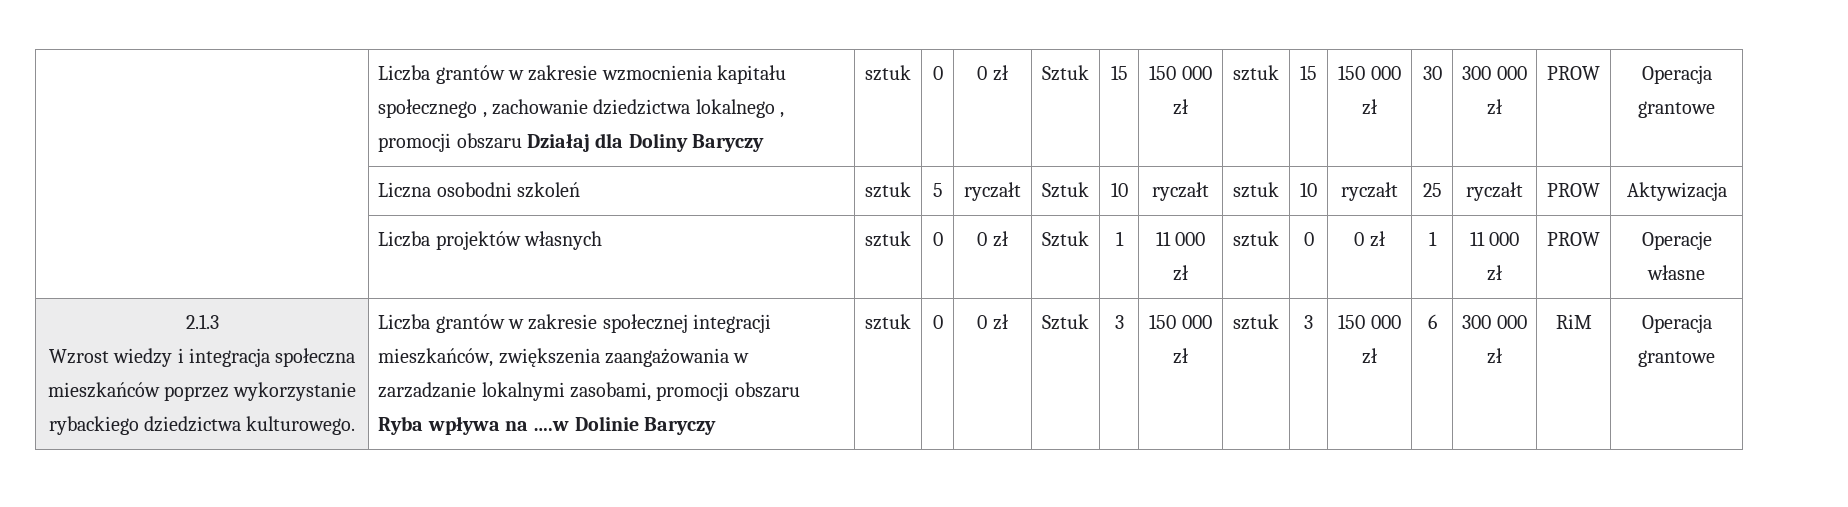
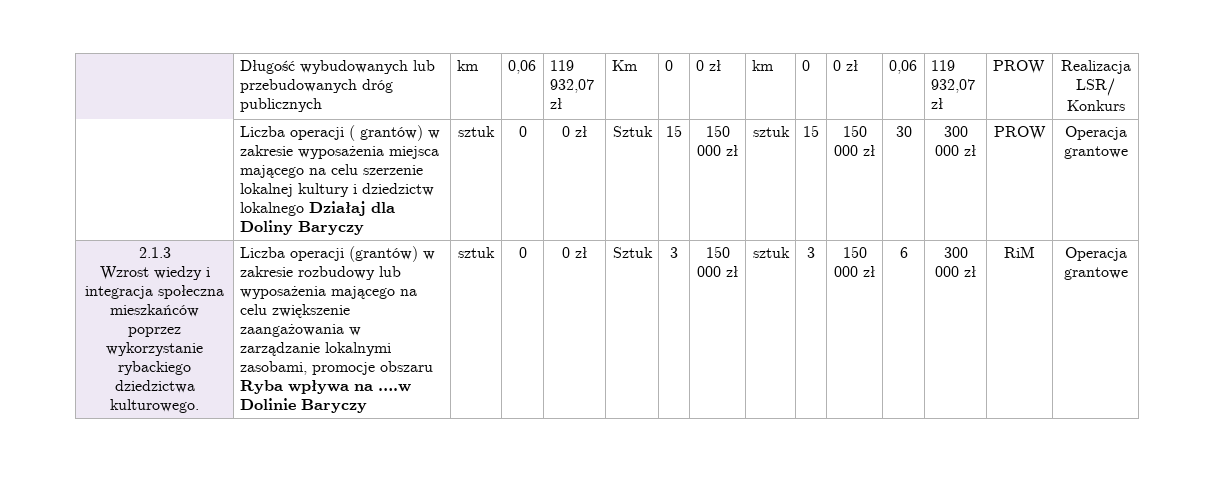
[378,65,787,84] [378,99,785,118] [378,133,522,152] | Liczba grantów w zakresie wzmocnienia kapitału społecznego , zachowanie dziedzictwa lokalnego , promocji obszaru -> [239,60,435,74] [239,79,393,93] [239,98,322,112] [456,60,479,71] [507,60,536,74] [549,60,574,71] [549,79,594,93] [549,98,562,109] [611,60,638,71] [664,60,673,71] [695,60,721,71] [751,60,774,71] [801,60,810,71] [832,60,858,71] [888,60,917,74] [930,60,955,71] [930,79,975,93] [930,98,943,109] [992,60,1045,74] [1060,60,1131,74] [1076,78,1115,96] [1066,100,1125,111] [239,125,440,141] [239,145,439,159] [239,164,423,178] [239,183,434,197] [239,202,304,216] | Długość wybudowanych lub przebudowanych dróg publicznych | km | 0,06 | 119 932,07 zł | Km | 0 | 0 zł | km | 0 | 0 zł | 0,06 | 119 932,07 zł | PROW | Realizacja LSR/ Konkurs // | Liczba operacji ( grantów) w zakresie wyposażenia miejsca mającego na celu szerzenie lokalnej kultury i dziedzictw lokalnego
[378,182,581,198] [865,182,911,198] [932,183,943,197] [964,182,1021,201] [1042,182,1089,198] [1110,182,1128,197] [1152,182,1209,201] [1233,182,1279,198] [1300,182,1317,197] [1341,182,1398,201] [1422,183,1442,197] [1466,182,1523,201] [1547,183,1600,197] [1626,182,1727,201] [378,231,603,250] [865,231,911,247] [932,232,943,246] [977,231,1008,247] [1042,231,1089,247] [1115,231,1124,246] [1155,231,1206,246] [1173,265,1188,281] [1233,231,1279,247] [1303,232,1314,246] [1354,231,1385,247] [1428,231,1437,246] [1469,231,1520,246] [1487,265,1502,281] [1547,232,1600,246] [1641,231,1712,250] [1647,265,1705,280] // | Liczna osobodni szkoleń | sztuk | 5 | ryczałt | Sztuk | 10 | ryczałt | sztuk | 10 | ryczałt | 25 | ryczałt | PROW | Aktywizacja // | Liczba projektów własnych | sztuk | 0 | 0 zł | Sztuk | 1 | 11 000 zł | sztuk | 0 | 0 zł | 1 | 11 000 zł | PROW | Operacje własne -> (1128, 152) none
[435,314,772,333] [378,348,600,367] grantów w zakresie społecznej integracji mieszkańców, zwiększenia -> [289,246,435,262] [239,266,401,280] [239,286,417,299] [239,304,350,318] operacji (grantów) w zakresie rozbudowy lub wyposażenia mającego na celu zwiększenie
[378,382,477,398] zarzadzanie -> [239,342,320,356] zarządzanie
[656,382,730,401] promocji -> [311,362,375,375] promocje

